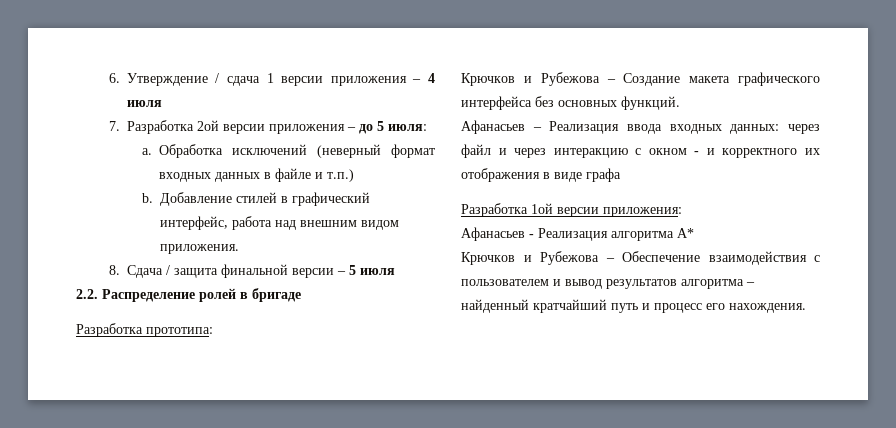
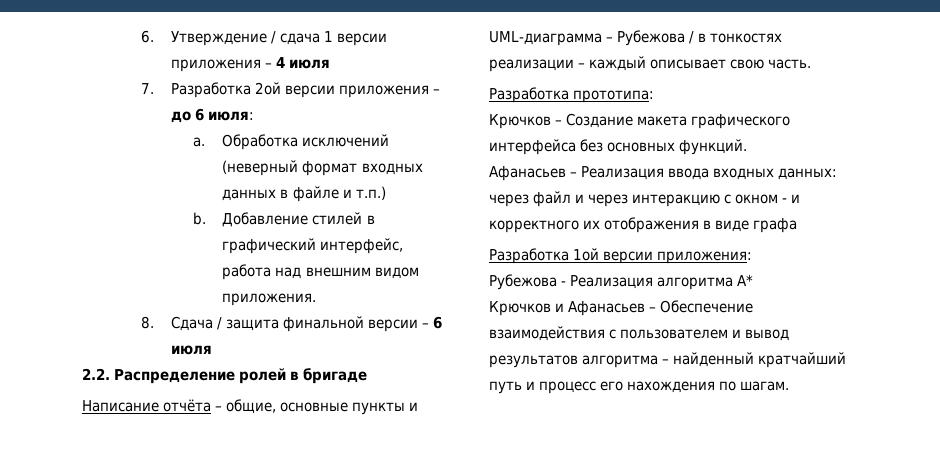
[376,121,384,131] 5 -> [195,108,205,121] 6
[348,265,356,275] 5 -> [433,316,443,329] 6
(301, 295) none -> [82,399,419,415] [489,30,783,46] [489,56,812,72] // Написание отчёта – общие, основные пункты и UML-диаграмма – Рубежова / в тонкостях реализации – каждый описывает свою часть.
[523,72,600,86] и Рубежова -> (551, 121) none
[461,227,525,241] Афанасьев -> [489,274,557,290] Рубежова
[540,251,599,265] Рубежова -> [568,301,646,316] Афанасьев
[729,303,806,313] нахождения. -> [627,381,790,393] нахождения по шагам.

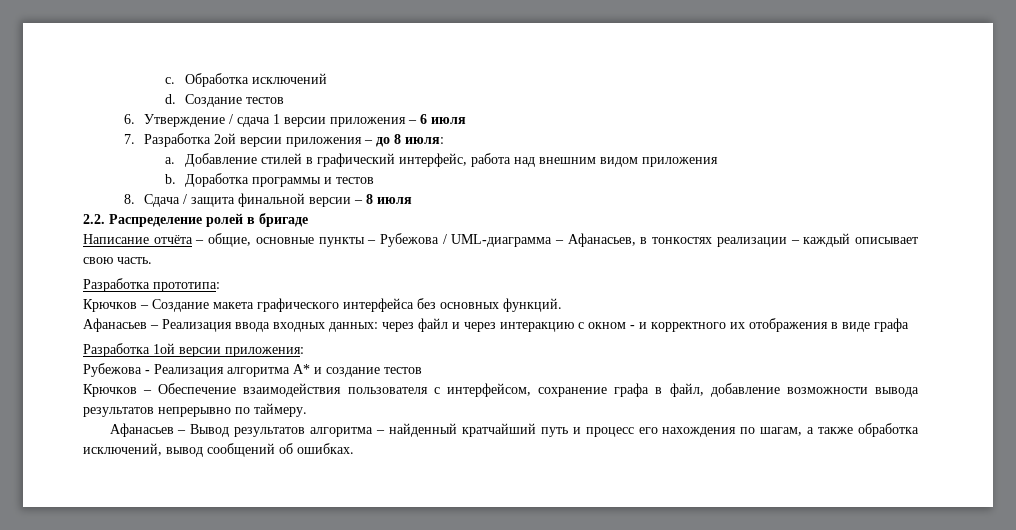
(141, 36) none -> [164,73,327,87] [164,94,284,107] c. Обработка исключений // d. Создание тестов //
[276,57,286,68] 4 -> [420,114,428,124] 6
[195,108,205,121] 6 -> [394,134,402,144] 8
[222,134,390,150] [222,160,423,176] [222,186,386,202] [192,212,206,225] Обработка исключений (неверный формат входных данных в файле и т.п.) // b. -> (175, 160) none
[222,293,317,306] приложения. -> [641,157,718,167] [164,173,374,187] приложения // b. Доработка программы и тестов
[433,316,443,329] 6 -> [366,194,374,204] 8
[409,402,419,411] [489,31,602,46] и UML-диаграмма -> (365, 242) none
(695, 37) none -> [451,233,636,247] UML-диаграмма – Афанасьев,
[489,301,646,316] // Крючков и Афанасьев -> [314,367,422,377] [83,384,137,397] и создание тестов // Крючков
[609,329,790,341] с пользователем и вывод -> [347,383,920,397] [83,403,307,417] [109,423,230,437] пользователя с интерфейсом, сохранение графа в файл, добавление возможности вывода результатов непрерывно по таймеру. // Афанасьев – Вывод
[740,381,790,391] шагам. -> [760,423,920,437] [83,443,354,457] шагам, а также обработка исключений, вывод сообщений об ошибках.

